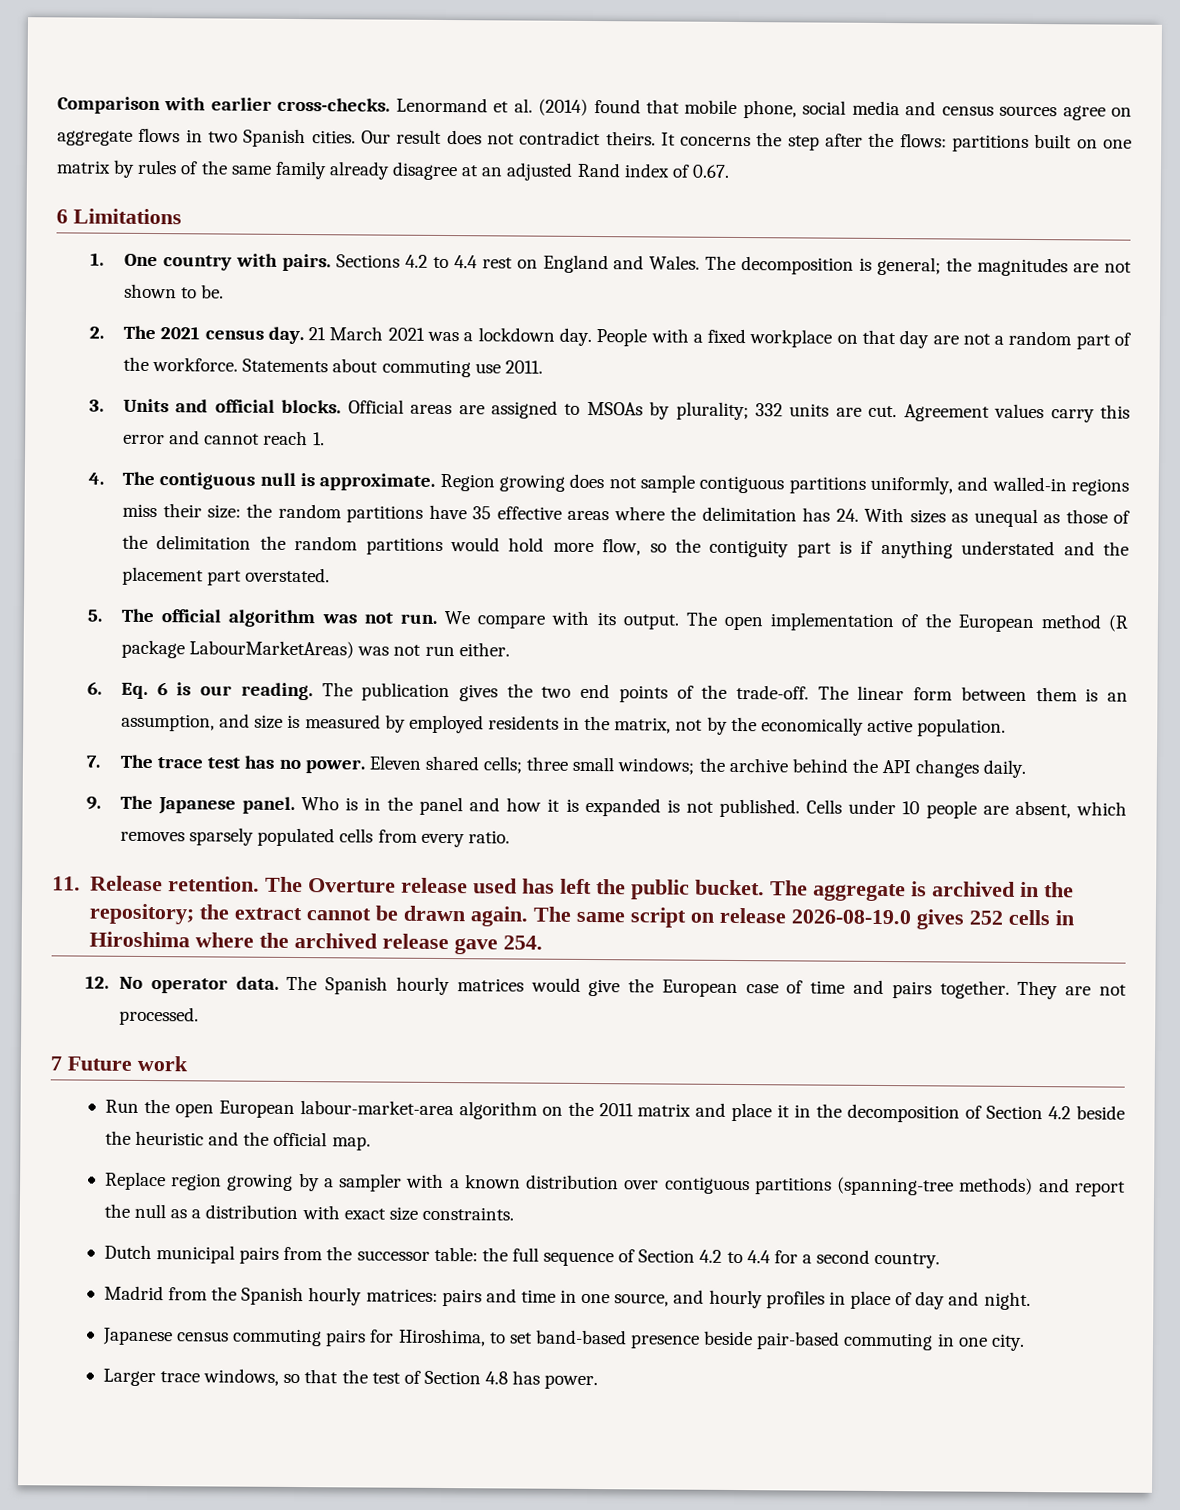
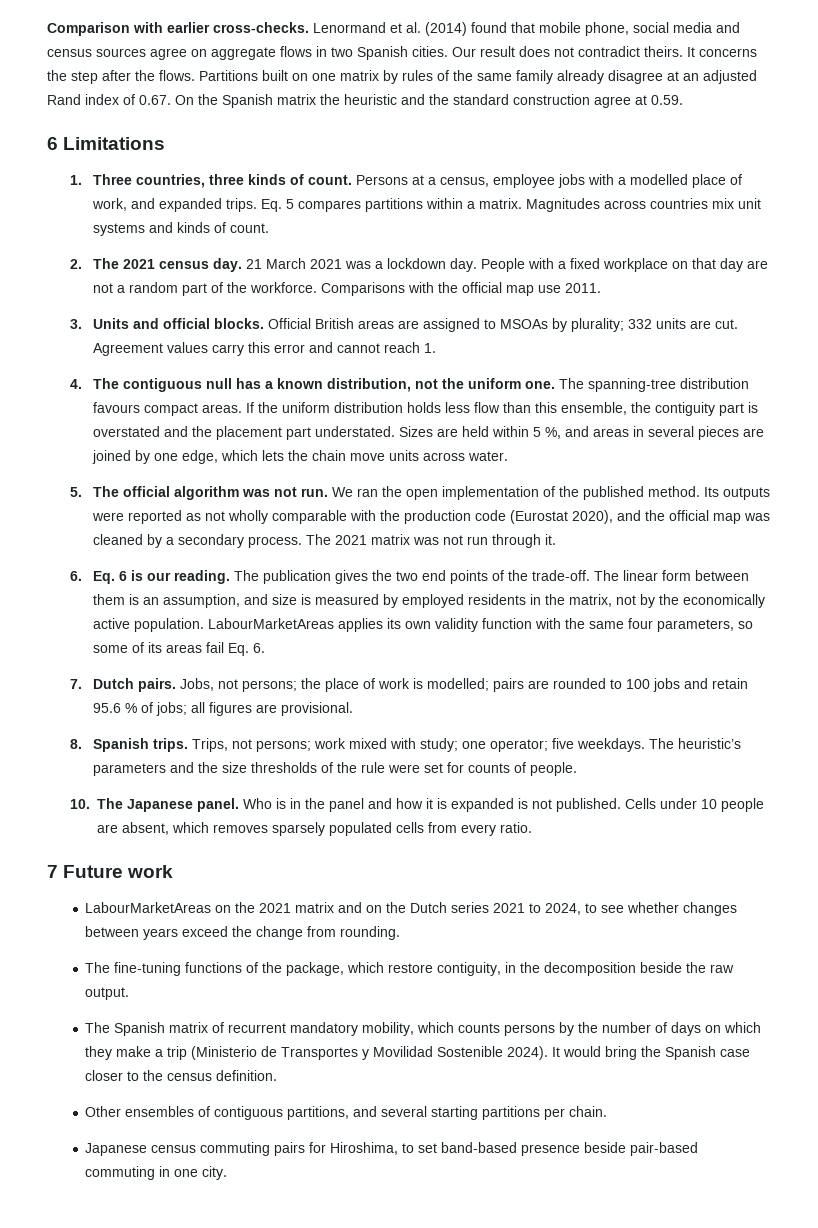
[899,133,1030,152] flows: partitions -> [159,70,258,81] flows. Partitions
[56,208,182,225] [90,252,1132,277] [124,283,225,299] // 6 Limitations // 1. One country with pairs. Sections 4.2 to 4.4 rest on England and Wales. The decomposition is general; the magnitudes are not shown to be. -> [175,94,683,108] [47,137,166,150] [69,174,742,188] [91,198,761,212] [92,222,269,236] On the Spanish matrix the heuristic and the standard construction agree at 0.59. // 6 Limitations // 1. Three countries, three kinds of count. Persons at a census, employee jobs with a modelled place of work, and expanded trips. Eq. 5 compares partitions within a matrix. Magnitudes across countries mix unit systems and kinds of count.
[242,358,471,378] Statements about commuting -> [320,282,534,296] Comparisons with the official map
(404, 406) none -> [314,318,354,329] British
[300,473,1129,496] [122,503,1131,528] [122,534,667,556] is approximate. Region growing does not sample contiguous partitions uniformly, and walled-in regions miss their size: the random partitions have 35 effective areas where the delimitation has 24. With sizes as unequal as those of the delimitation the random partitions would hold more flow, so -> [235,378,749,392] [92,402,627,416] has a known distribution, not the uniform one. The spanning-tree distribution favours compact areas. If the uniform distribution holds less flow than this ensemble,
[860,539,1056,559] if anything understated -> [92,426,160,437] overstated
[245,567,331,583] overstated. -> [314,426,764,440] [91,450,508,464] understated. Sizes are held within 5 %, and areas in several pieces are joined by one edge, which lets the chain move units across water.
[477,610,1128,633] [121,639,355,659] compare with its output. The open implementation of the European method (R package LabourMarketAreas) -> [356,486,770,500] [91,510,770,524] [92,534,410,548] ran the open implementation of the published method. Its outputs were reported as not wholly comparable with the production code (Eurostat 2020), and the official map was cleaned by a secondary process. The 2021 matrix
[458,642,510,657] either. -> [491,534,556,548] through it.
[86,754,1027,778] [86,796,102,810] // 7. The trace test has no power. Eleven shared cells; three small windows; the archive behind the API changes daily. // 9. -> [207,618,753,632] [92,642,265,656] [69,678,748,692] [92,702,353,716] [69,738,741,752] [92,762,577,776] [69,799,90,809] LabourMarketAreas applies its own validity function with the same four parameters, so some of its areas fail Eq. 6. // 7. Dutch pairs. Jobs, not persons; the place of work is modelled; pairs are rounded to 100 jobs and retain 95.6 % of jobs; all figures are provisional. // 8. Spanish trips. Trips, not persons; work mixed with study; one operator; five weekdays. The heuristic’s parameters and the size thresholds of the rule were set for counts of people. // 10.
[52,875,1074,902] [88,903,1074,930] [88,931,543,955] [85,975,1127,1000] [119,1006,200,1026] [50,1055,188,1072] [104,1098,634,1120] 11. Release retention. The Overture release used has left the public bucket. The aggregate is archived in the repository; the extract cannot be drawn again. The same script on release 2026-08-19.0 gives 252 cells in Hiroshima where the archived release gave 254. // 12. No operator data. The Spanish hourly matrices would give the European case of time and pairs together. They are not processed. // 7 Future work // Run the open European labour-market-area algorithm on the 2011 -> [47,865,174,878] [85,902,292,913] 7 Future work // LabourMarketAreas on the 2021
[731,1102,1126,1123] [104,1130,371,1151] [104,1171,1127,1197] [103,1203,514,1221] [103,1244,941,1269] [103,1285,1031,1311] place it in the decomposition of Section 4.2 beside the heuristic and the official map. // Replace region growing by a sampler with a known distribution over contiguous partitions (spanning-tree methods) and report the null as a distribution with exact size constraints. // Dutch municipal pairs from the successor table: the full sequence of Section 4.2 to 4.4 for a second country. // Madrid from the Spanish hourly matrices: pairs and time in one source, and hourly profiles in place of day and night. -> [366,902,738,916] [85,926,401,940] [85,962,735,976] [85,987,130,1000] [85,1022,762,1036] [85,1046,751,1060] [85,1070,278,1081] [85,1106,608,1120] on the Dutch series 2021 to 2024, to see whether changes between years exceed the change from rounding. // The fine-tuning functions of the package, which restore contiguity, in the decomposition beside the raw output. // The Spanish matrix of recurrent mandatory mobility, which counts persons by the number of days on which they make a trip (Ministerio de Transportes y Movilidad Sostenible 2024). It would bring the Spanish case closer to the census definition. // Other ensembles of contiguous partitions, and several starting partitions per chain.
[102,1368,599,1390] // Larger trace windows, so that the test of Section 4.8 has power. -> (228, 1173) none

